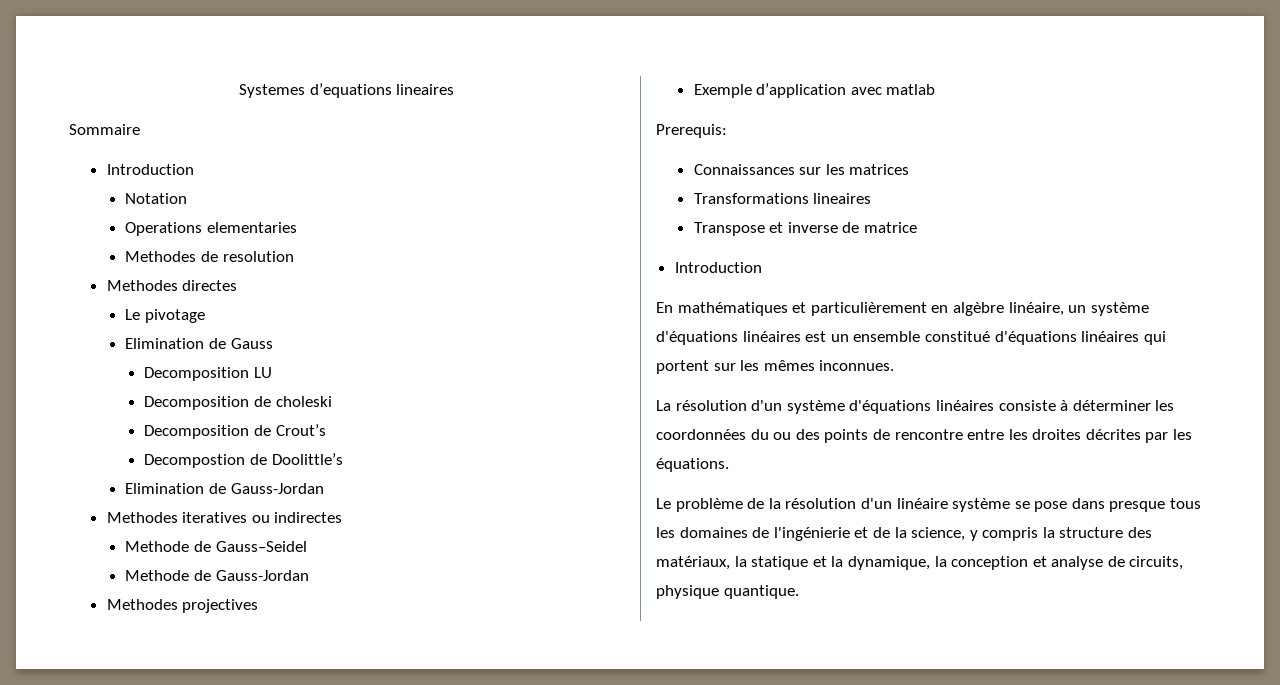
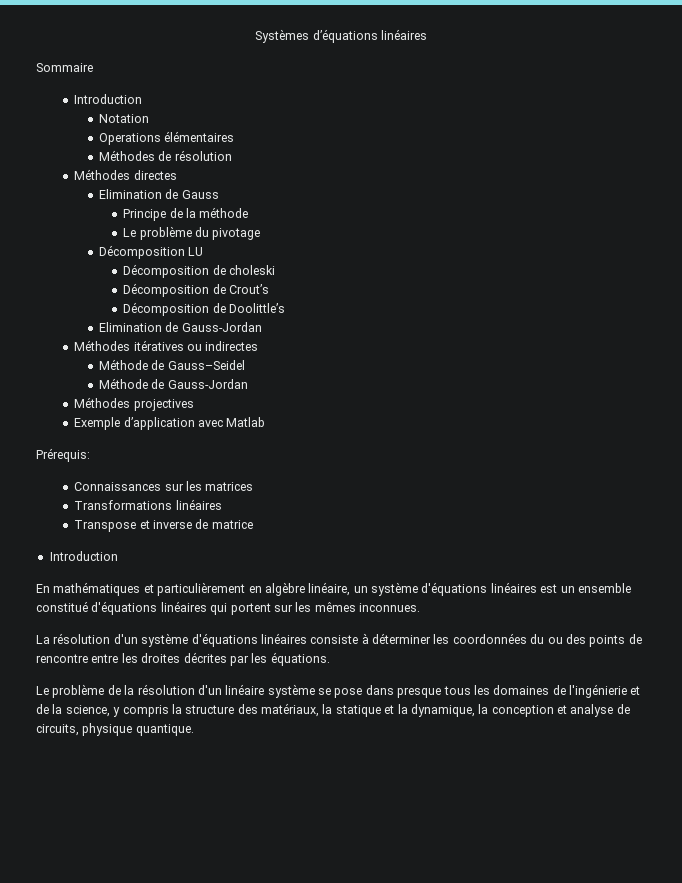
[238,83,455,98] Systemes d’equations lineaires -> [255,29,427,43] Systèmes d’équations linéaires
[207,222,298,233] [125,251,294,262] [106,280,178,291] elementaries // Methodes de resolution // Methodes -> [164,131,235,142] [98,150,232,161] [74,169,131,180] élémentaires // Méthodes de résolution // Méthodes
[125,309,206,323] // Le pivotage -> (177, 175) none
[144,367,250,381] Decomposition -> [123,207,249,221] [123,226,261,240] [98,245,185,259] Principe de la méthode // Le problème du pivotage // Décomposition
[144,396,250,410] Decomposition -> [123,264,210,278] Décomposition
[144,425,250,439] Decomposition -> [123,283,210,297] Décomposition
[144,454,246,468] Decompostion -> [123,302,210,316] Décomposition
[106,512,248,523] Methodes iteratives -> [74,340,184,351] Méthodes itératives
[125,541,190,552] Methode -> [98,359,148,370] Méthode
[125,570,309,581] [106,599,178,610] Methode de Gauss-Jordan // Methodes -> [98,378,248,389] [74,397,131,408] Méthode de Gauss-Jordan // Méthodes
[886,84,936,95] [656,124,727,138] matlab // Prerequis: -> [226,417,266,427] [36,448,90,462] Matlab // Prérequis:
[813,193,872,204] lineaires -> [175,499,222,510] linéaires

